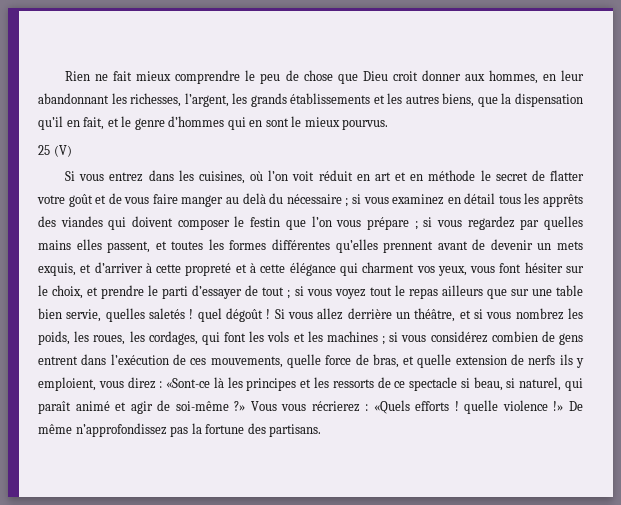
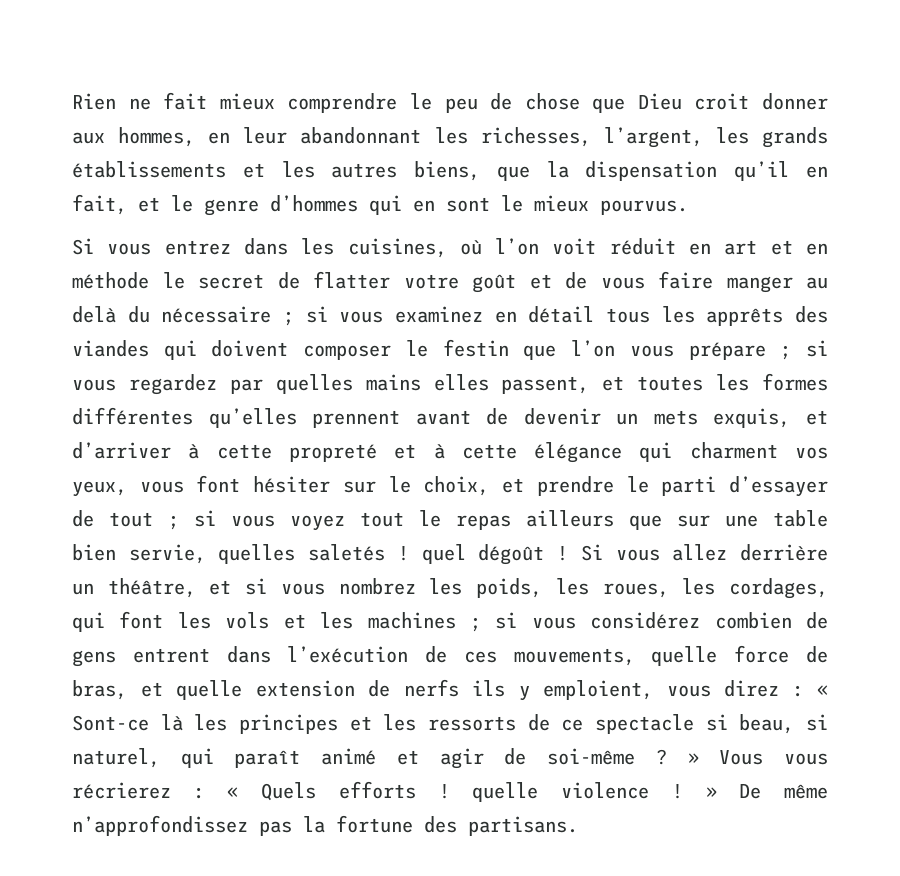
[38,145,72,157] // 25 (V) -> (688, 207) none
[166,378,211,388] «Sont-ce -> [817,685,828,696] [72,715,149,731] « Sont-ce
[234,401,246,411] ?» -> [655,749,699,765] ? »
[373,400,410,414] «Quels -> [227,782,317,801] « Quels
[553,401,564,411] !» -> [671,784,717,799] ! »

